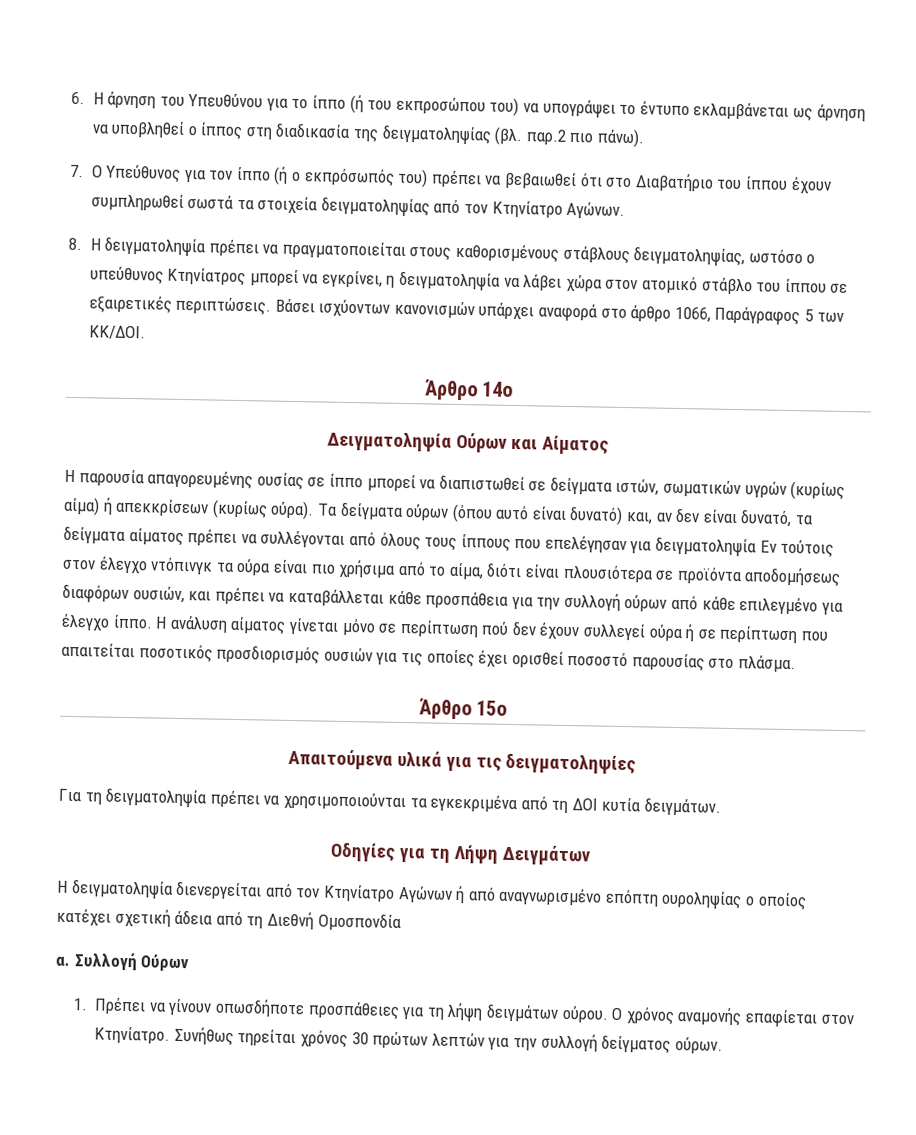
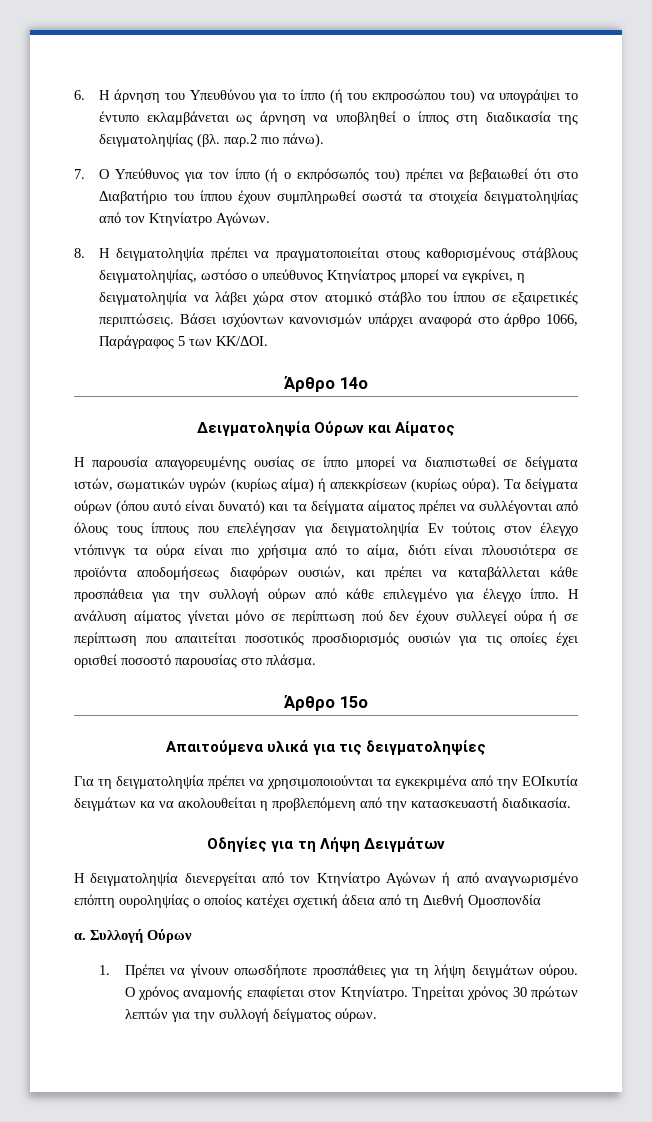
[626,507,793,528] και, αν δεν είναι δυνατό, -> [269,504,289,511] και
[551,797,722,816] τη ΔΟΙ κυτία δειγμάτων. -> [497,775,578,789] [74,797,571,811] την ΕΟΙκυτία δειγμάτων κα να ακολουθείται η προβλεπόμενη από την κατασκευαστή διαδικασία.
[173,1026,297,1047] Συνήθως τηρείται -> [411,986,464,1000] Τηρείται

